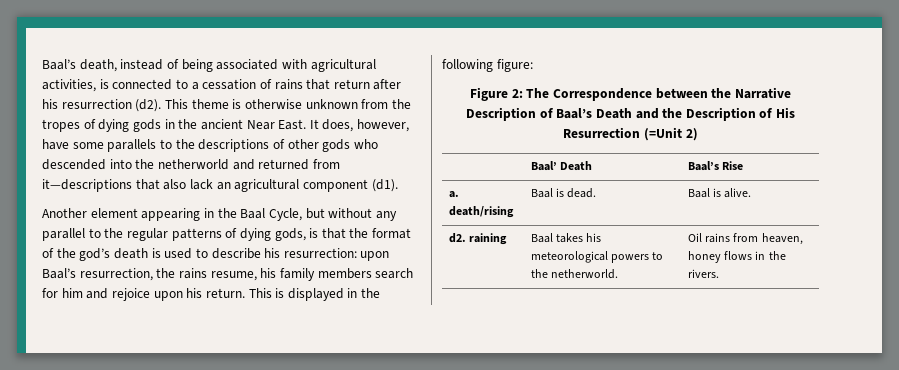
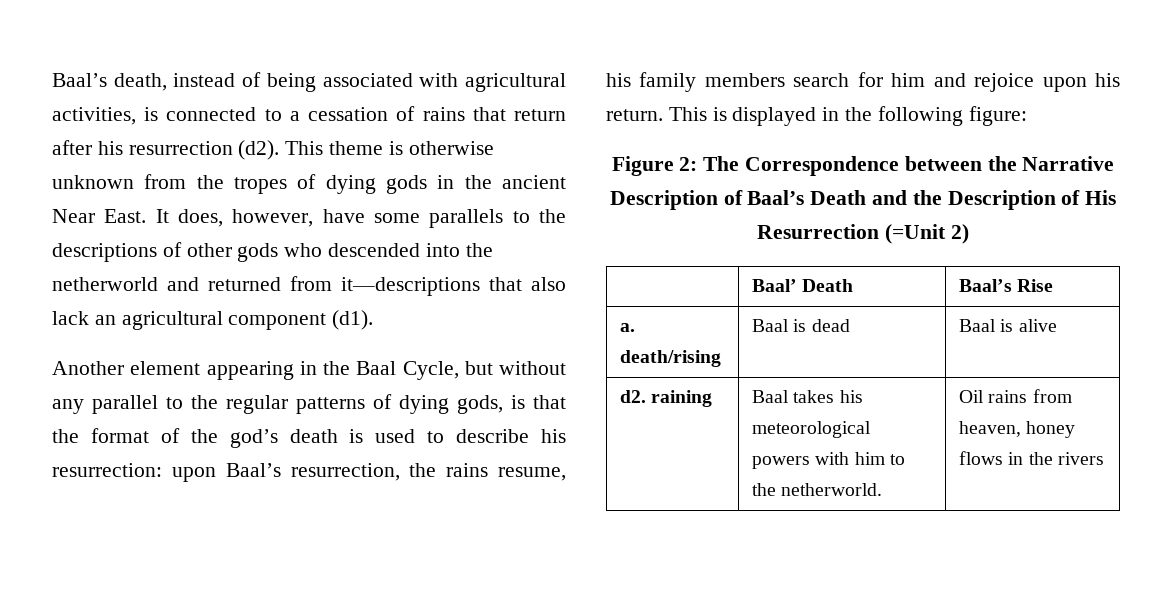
[567,188,597,198] [687,188,752,198] dead. | Baal is alive. -> [811,319,850,332] [959,319,1057,332] dead | Baal is alive
(650, 258) none -> [815,452,885,465] with him
[687,269,719,278] rivers. -> [1057,452,1104,465] rivers

